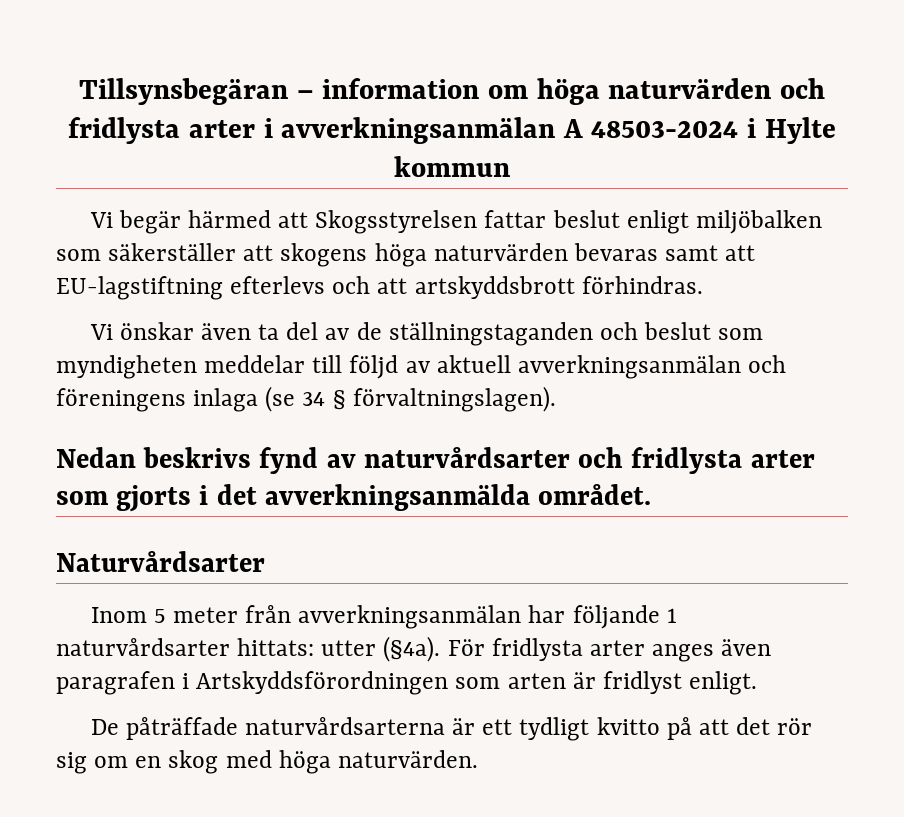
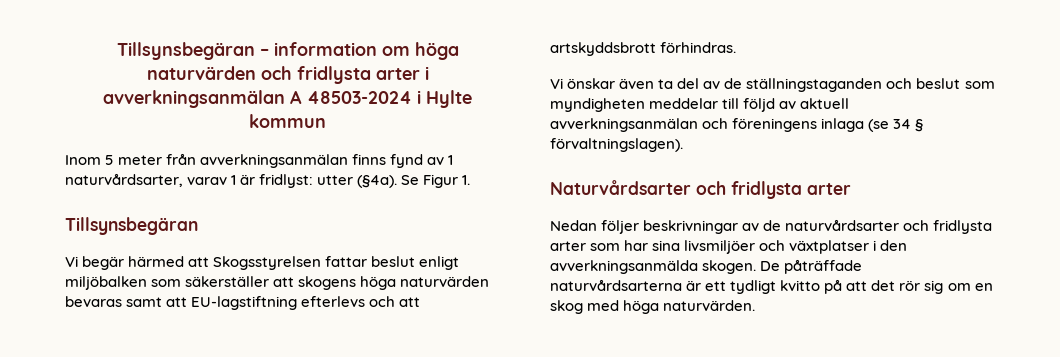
(510, 166) none -> [65,153,454,168] [65,173,471,188] [65,217,198,235] // Inom 5 meter från avverkningsanmälan finns fynd av 1 naturvårdsarter, varav 1 är fridlyst: utter (§4a). Se Figur 1. // Tillsynsbegäran
[56,447,356,474] Nedan beskrivs fynd av -> [550,180,851,199] [550,220,782,234] Naturvårdsarter och fridlysta arter // Nedan följer beskrivningar av de
[116,484,652,512] [56,551,265,572] [90,605,677,629] [56,636,772,662] [56,671,758,695] gjorts i det avverkningsanmälda området. // Naturvårdsarter // Inom 5 meter från avverkningsanmälan har följande 1 naturvårdsarter hittats: utter (§4a). För fridlysta arter anges även paragrafen i Artskyddsförordningen som arten är fridlyst enligt. // -> [624,240,908,254] [550,260,757,274] har sina livsmiljöer och växtplatser i den avverkningsanmälda skogen.

